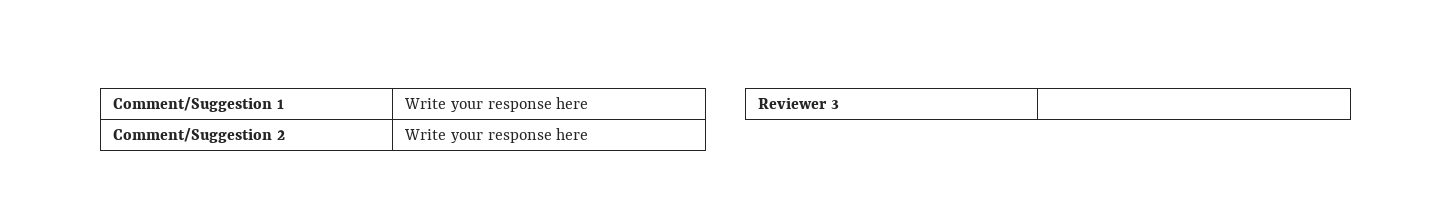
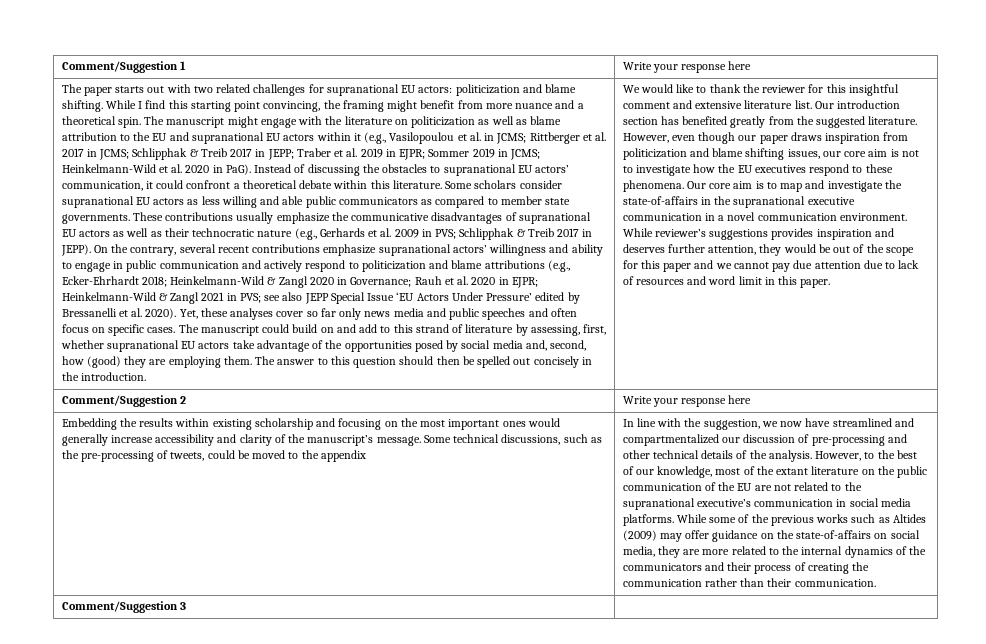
(589, 103) none -> [61,84,577,96] [61,100,584,112] [61,116,562,128] [61,132,607,144] [61,148,541,160] [61,164,570,176] [61,180,562,191] [61,196,571,208] [61,212,591,224] [61,228,593,240] [60,244,603,256] [61,260,570,272] [61,276,538,288] [61,292,580,304] [61,308,577,320] [61,324,607,336] [60,340,587,352] [61,356,592,368] [61,372,146,381] [622,84,899,96] [622,100,901,109] [622,116,918,128] [622,132,909,144] [622,148,919,160] [622,164,893,176] [622,180,902,192] [622,196,855,208] [622,212,907,221] [622,228,894,240] [622,244,914,256] [622,260,920,272] [622,276,831,288] // The paper starts out with two related challenges for supranational EU actors: politicization and blame shifting. While I find this starting point convincing, the framing might benefit from more nuance and a theoretical spin. The manuscript might engage with the literature on politicization as well as blame attribution to the EU and supranational EU actors within it (e.g., Vasilopoulou et al. in JCMS; Rittberger et al. 2017 in JCMS; Schlipphak & Treib 2017 in JEPP; Traber et al. 2019 in EJPR; Sommer 2019 in JCMS; Heinkelmann-Wild et al. 2020 in PaG). Instead of discussing the obstacles to supranational EU actors’ communication, it could confront a theoretical debate within this literature. Some scholars consider supranational EU actors as less willing and able public communicators as compared to member state governments. These contributions usually emphasize the communicative disadvantages of supranational EU actors as well as their technocratic nature (e.g., Gerhards et al. 2009 in PVS; Schlipphak & Treib 2017 in JEPP). On the contrary, several recent contributions emphasize supranational actors’ willingness and ability to engage in public communication and actively respond to politicization and blame attributions (e.g., Ecker-Ehrhardt 2018; Heinkelmann-Wild & Zangl 2020 in Governance; Rauh et al. 2020 in EJPR; Heinkelmann-Wild & Zangl 2021 in PVS; see also JEPP Special Issue ‘EU Actors Under Pressure’ edited by Bressanelli et al. 2020). Yet, these analyses cover so far only news media and public speeches and often focus on specific cases. The manuscript could build on and add to this strand of literature by assessing, first, whether supranational EU actors take advantage of the opportunities posed by social media and, second, how (good) they are employing them. The answer to this question should then be spelled out concisely in the introduction. | We would like to thank the reviewer for this insightful comment and extensive literature list. Our introduction section has benefited greatly from the suggested literature. However, even though our paper draws inspiration from politicization and blame shifting issues, our core aim is not to investigate how the EU executives respond to these phenomena. Our core aim is to map and investigate the state-of-affairs in the supranational executive communication in a novel communication environment. While reviewer’s suggestions provides inspiration and deserves further attention, they would be out of the scope for this paper and we cannot pay due attention due to lack of resources and word limit in this paper.
[758,97,828,109] Reviewer -> [61,418,560,430] [61,434,602,446] [61,450,366,462] [622,418,914,430] [622,434,907,446] [622,450,917,462] [622,466,928,478] [622,482,862,491] [622,498,911,510] [622,514,926,526] [622,530,920,542] [622,546,927,558] [622,562,870,574] [622,578,876,587] [61,601,178,613] Embedding the results within existing scholarship and focusing on the most important ones would generally increase accessibility and clarity of the manuscript’s message. Some technical discussions, such as the pre-processing of tweets, could be moved to the appendix | In line with the suggestion, we now have streamlined and compartmentalized our discussion of pre-processing and other technical details of the analysis. However, to the best of our knowledge, most of the extant literature on the public communication of the EU are not related to the supranational executive’s communication in social media platforms. While some of the previous works such as Altides (2009) may offer guidance on the state-of-affairs on social media, they are more related to the internal dynamics of the communicators and their process of creating the communication rather than their communication. // Comment/Suggestion

